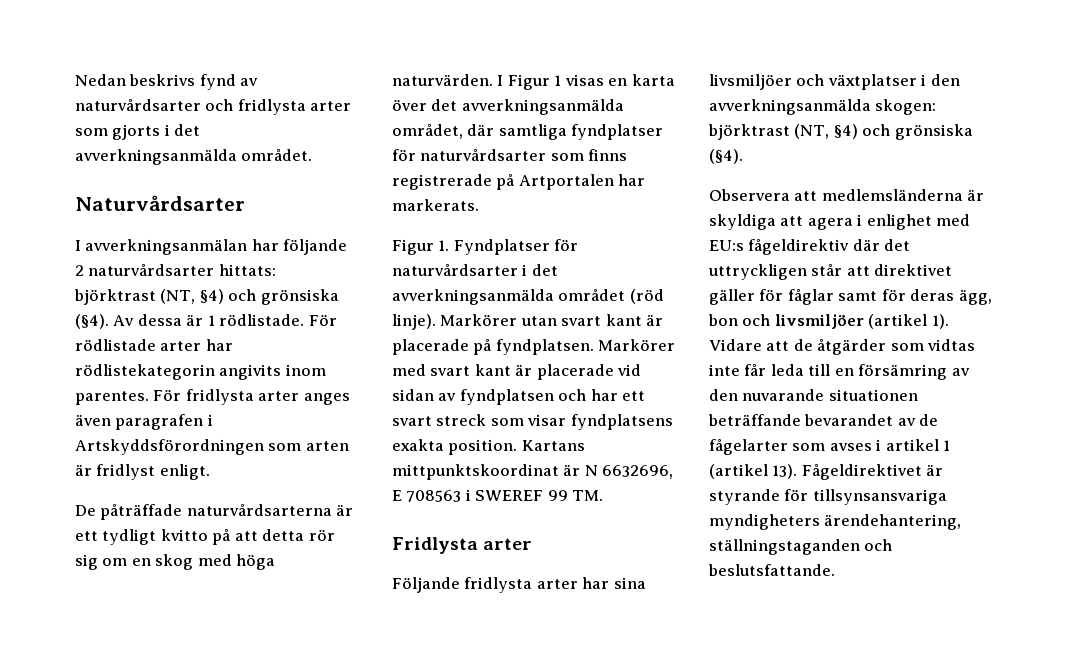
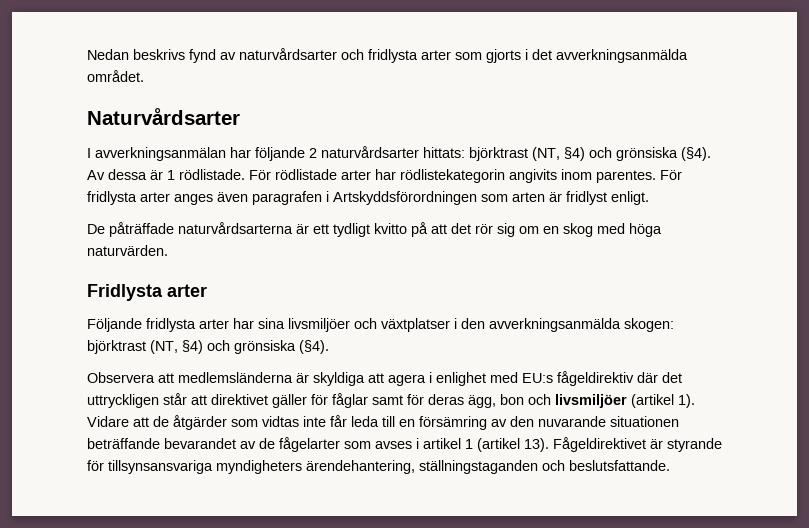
[262,529,305,541] detta -> [451,223,471,234] det
[497,74,675,90] [392,99,624,115] [392,124,664,140] [392,149,628,161] [392,174,646,190] [392,199,479,211] [392,239,579,255] [392,264,558,276] [392,289,664,305] [392,314,664,330] [392,339,676,355] [392,364,642,380] [392,389,646,405] [392,414,673,430] [392,439,585,455] [392,464,674,480] [392,489,604,502] I Figur 1 visas en karta över det avverkningsanmälda området, där samtliga fyndplatser för naturvårdsarter som finns registrerade på Artportalen har markerats. // Figur 1. Fyndplatser för naturvårdsarter i det avverkningsanmälda området (röd linje). Markörer utan svart kant är placerade på fyndplatsen. Markörer med svart kant är placerade vid sidan av fyndplatsen och har ett svart streck som visar fyndplatsens exakta position. Kartans mittpunktskoordinat är N 6632696, E 708563 i SWEREF 99 TM. -> (168, 250) none

